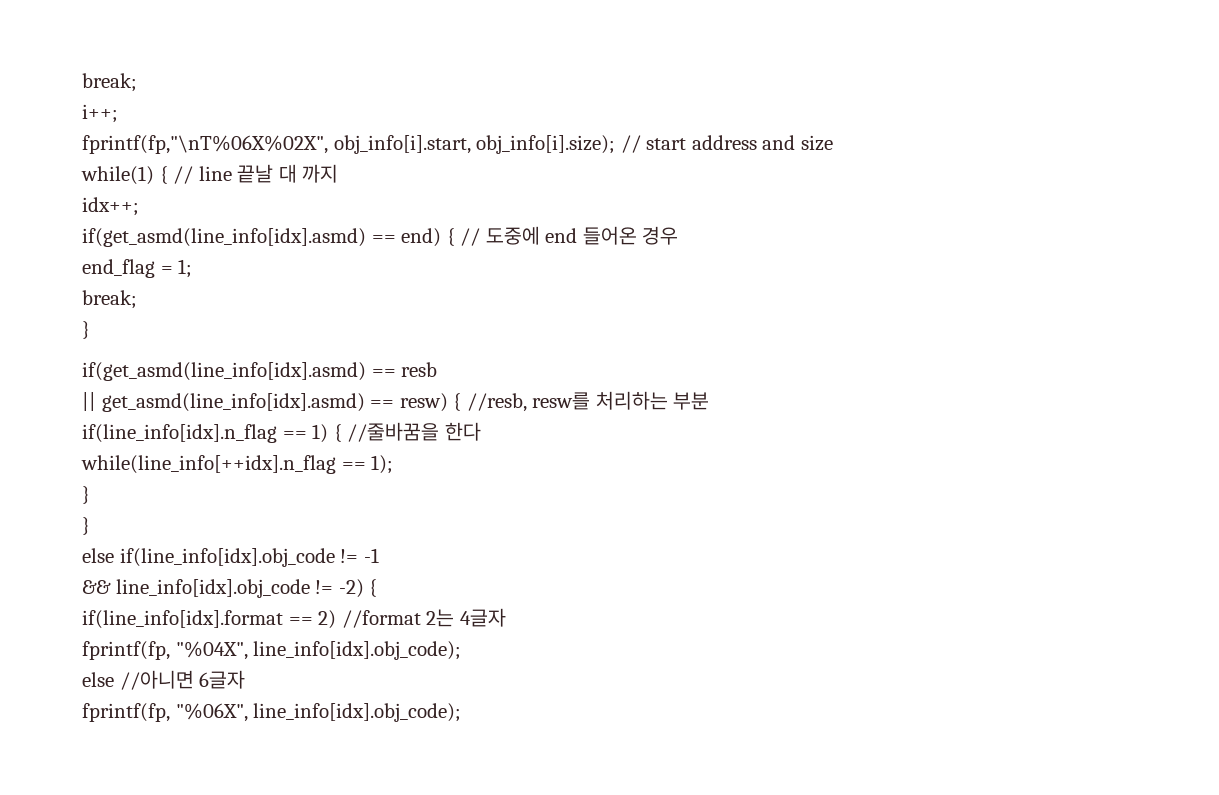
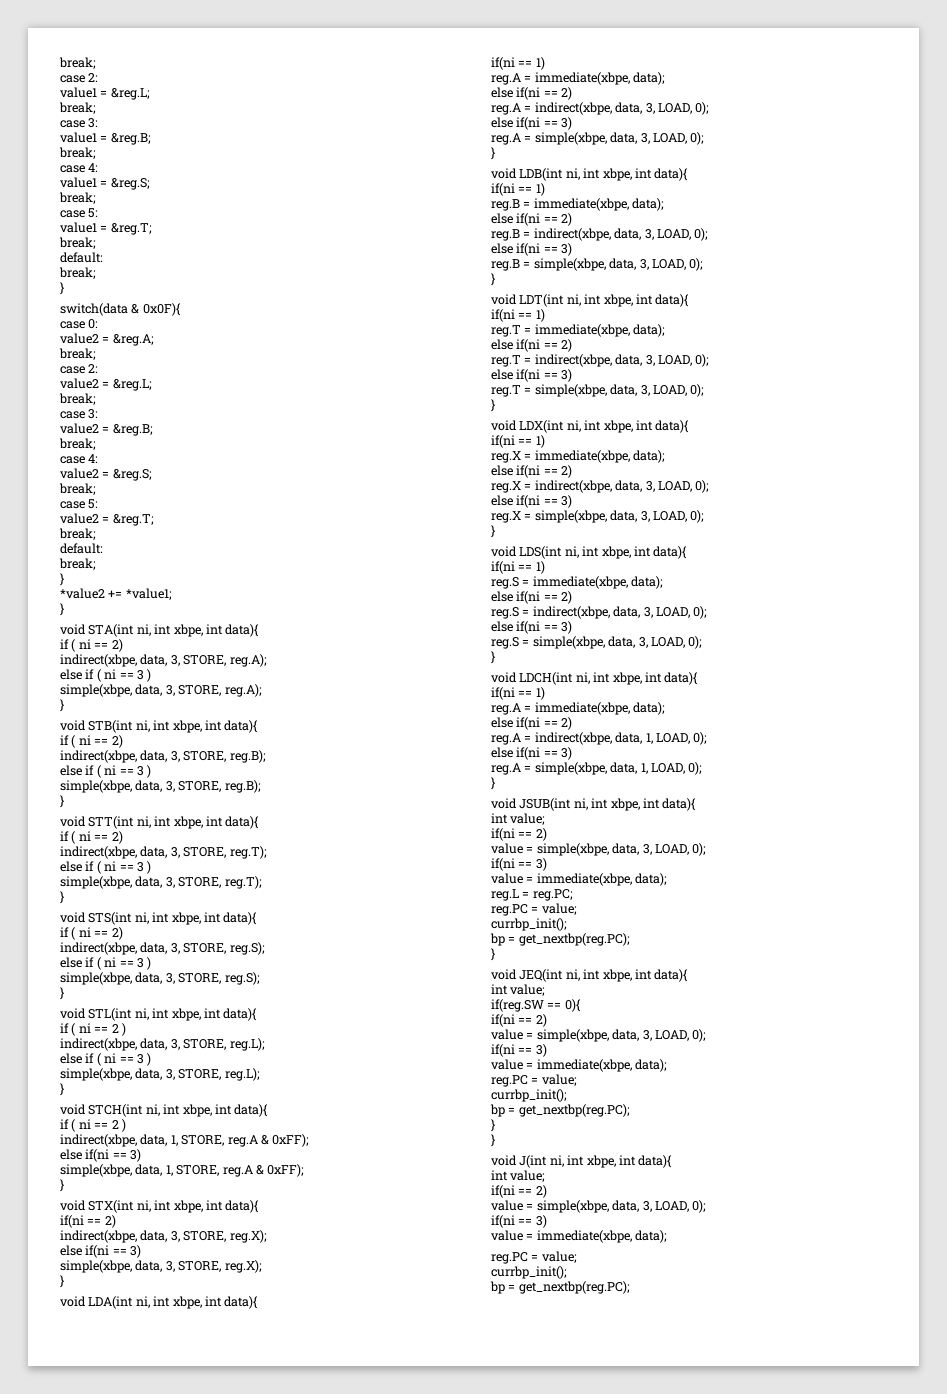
[82,73,137,92] [82,104,118,123] [82,135,833,154] [81,164,339,185] [82,197,139,216] [82,226,679,247] [82,259,193,278] [82,290,137,309] [82,321,90,339] [82,362,438,381] [82,391,710,412] [82,422,481,443] [81,455,394,474] [82,486,90,504] [82,517,90,535] [82,548,379,567] [82,579,378,598] [82,608,506,629] [82,641,462,660] [82,670,246,690] [82,703,462,722] break; // i++; // fprintf(fp,"\nT%06X%02X", obj_info[i].start, obj_info[i].size); // start address and size // while(1) { // line 끝날 대 까지 // idx++; // if(get_asmd(line_info[idx].asmd) == end) { // 도중에 end 들어온 경우 // end_flag = 1; // break; // } // if(get_asmd(line_info[idx].asmd) == resb // || get_asmd(line_info[idx].asmd) == resw) { //resb, resw를 처리하는 부분 // if(line_info[idx].n_flag == 1) { //줄바꿈을 한다 // while(line_info[++idx].n_flag == 1); // } // } // else if(line_info[idx].obj_code != -1 // && line_info[idx].obj_code != -2) { // if(line_info[idx].format == 2) //format 2는 4글자 // fprintf(fp, "%04X", line_info[idx].obj_code); // else //아니면 6글자 // fprintf(fp, "%06X", line_info[idx].obj_code); -> [59,57,96,69] [60,73,99,83] [60,87,150,100] [59,102,96,114] [60,118,99,128] [60,132,151,145] [59,147,96,159] [60,163,99,173] [60,177,150,190] [59,192,96,204] [60,208,99,218] [60,222,152,235] [59,237,96,249] [60,252,103,263] [59,267,96,279] [60,282,64,295] [60,303,181,316] [60,319,99,329] [60,333,154,346] [59,348,96,360] [60,364,99,374] [60,378,152,391] [59,393,96,405] [60,409,99,419] [60,423,153,436] [59,438,96,450] [60,454,99,464] [60,468,152,481] [59,483,96,495] [60,499,99,509] [60,513,154,526] [59,528,96,540] [60,543,103,554] [59,558,96,570] [60,573,64,586] [60,588,172,600] [60,603,64,616] [60,624,260,637] [60,639,123,652] [60,654,267,667] [60,669,152,682] [60,684,262,697] [60,699,64,712] [60,720,259,733] [60,735,123,748] [60,750,266,763] [60,765,152,778] [60,780,261,793] [60,795,64,808] [60,816,260,829] [60,831,123,844] [60,846,267,859] [60,861,152,874] [60,876,262,889] [60,891,64,904] [60,912,258,925] [60,927,123,940] [60,942,265,955] [60,957,152,970] [60,972,260,985] [60,987,64,1000] [60,1008,258,1021] [60,1023,126,1036] [60,1038,265,1051] [60,1053,152,1066] [60,1068,260,1081] [60,1083,64,1096] [60,1104,269,1117] [60,1119,126,1132] [60,1134,310,1147] [60,1149,142,1162] [60,1164,305,1177] [60,1179,64,1192] [60,1200,260,1213] [60,1215,116,1228] [60,1230,267,1243] [60,1245,142,1258] [60,1260,262,1273] [60,1275,64,1288] [60,1296,259,1309] [491,57,545,70] [491,72,666,85] [491,87,573,100] [491,102,710,115] [491,117,573,130] [491,132,705,145] [491,147,495,160] [491,168,689,181] [491,183,545,196] [491,198,665,211] [491,213,573,226] [491,228,709,241] [491,243,573,256] [491,258,704,271] [491,273,495,286] [491,294,690,307] [491,309,545,322] [491,324,666,337] [491,339,573,352] [491,354,710,367] [491,369,573,382] [491,384,705,397] [491,399,495,412] [491,420,690,433] [491,435,545,448] [491,450,666,463] [491,465,573,478] [491,480,710,493] [491,495,573,508] [491,510,705,523] [491,525,495,538] [491,546,688,559] [491,561,545,574] [491,576,664,589] [491,591,573,604] [491,606,708,619] [491,621,573,634] [491,636,703,649] [491,651,495,664] [491,672,699,685] [491,687,545,700] [491,702,666,715] [491,717,573,730] [491,732,708,745] [491,747,573,760] [491,762,703,775] [491,777,495,790] [491,798,697,811] [491,813,546,825] [491,828,547,841] [491,843,707,856] [491,858,547,871] [491,873,668,886] [491,889,573,901] [491,903,577,916] [491,918,567,931] [490,933,630,946] [491,948,495,961] [491,969,689,982] [491,984,546,996] [491,999,581,1012] [491,1014,547,1027] [491,1029,707,1042] [491,1044,547,1057] [491,1059,668,1072] [491,1074,577,1087] [491,1089,567,1102] [490,1104,630,1117] [491,1119,495,1132] [491,1134,495,1147] [491,1155,673,1168] [491,1170,546,1182] [491,1185,547,1198] [491,1200,707,1213] [491,1215,547,1228] [491,1230,668,1243] [491,1251,577,1264] [491,1266,567,1279] [490,1281,630,1294] break; // case 2: // value1 = &reg.L; // break; // case 3: // value1 = &reg.B; // break; // case 4: // value1 = &reg.S; // break; // case 5: // value1 = &reg.T; // break; // default: // break; // } // switch(data & 0x0F){ // case 0: // value2 = &reg.A; // break; // case 2: // value2 = &reg.L; // break; // case 3: // value2 = &reg.B; // break; // case 4: // value2 = &reg.S; // break; // case 5: // value2 = &reg.T; // break; // default: // break; // } // *value2 += *value1; // } // void STA(int ni, int xbpe, int data){ // if ( ni == 2) // indirect(xbpe, data, 3, STORE, reg.A); // else if ( ni == 3 ) // simple(xbpe, data, 3, STORE, reg.A); // } // void STB(int ni, int xbpe, int data){ // if ( ni == 2) // indirect(xbpe, data, 3, STORE, reg.B); // else if ( ni == 3 ) // simple(xbpe, data, 3, STORE, reg.B); // } // void STT(int ni, int xbpe, int data){ // if ( ni == 2) // indirect(xbpe, data, 3, STORE, reg.T); // else if ( ni == 3 ) // simple(xbpe, data, 3, STORE, reg.T); // } // void STS(int ni, int xbpe, int data){ // if ( ni == 2) // indirect(xbpe, data, 3, STORE, reg.S); // else if ( ni == 3 ) // simple(xbpe, data, 3, STORE, reg.S); // } // void STL(int ni, int xbpe, int data){ // if ( ni == 2 ) // indirect(xbpe, data, 3, STORE, reg.L); // else if ( ni == 3 ) // simple(xbpe, data, 3, STORE, reg.L); // } // void STCH(int ni, int xbpe, int data){ // if ( ni == 2 ) // indirect(xbpe, data, 1, STORE, reg.A & 0xFF); // else if(ni == 3) // simple(xbpe, data, 1, STORE, reg.A & 0xFF); // } // void STX(int ni, int xbpe, int data){ // if(ni == 2) // indirect(xbpe, data, 3, STORE, reg.X); // else if(ni == 3) // simple(xbpe, data, 3, STORE, reg.X); // } // void LDA(int ni, int xbpe, int data){ // if(ni == 1) // reg.A = immediate(xbpe, data); // else if(ni == 2) // reg.A = indirect(xbpe, data, 3, LOAD, 0); // else if(ni == 3) // reg.A = simple(xbpe, data, 3, LOAD, 0); // } // void LDB(int ni, int xbpe, int data){ // if(ni == 1) // reg.B = immediate(xbpe, data); // else if(ni == 2) // reg.B = indirect(xbpe, data, 3, LOAD, 0); // else if(ni == 3) // reg.B = simple(xbpe, data, 3, LOAD, 0); // } // void LDT(int ni, int xbpe, int data){ // if(ni == 1) // reg.T = immediate(xbpe, data); // else if(ni == 2) // reg.T = indirect(xbpe, data, 3, LOAD, 0); // else if(ni == 3) // reg.T = simple(xbpe, data, 3, LOAD, 0); // } // void LDX(int ni, int xbpe, int data){ // if(ni == 1) // reg.X = immediate(xbpe, data); // else if(ni == 2) // reg.X = indirect(xbpe, data, 3, LOAD, 0); // else if(ni == 3) // reg.X = simple(xbpe, data, 3, LOAD, 0); // } // void LDS(int ni, int xbpe, int data){ // if(ni == 1) // reg.S = immediate(xbpe, data); // else if(ni == 2) // reg.S = indirect(xbpe, data, 3, LOAD, 0); // else if(ni == 3) // reg.S = simple(xbpe, data, 3, LOAD, 0); // } // void LDCH(int ni, int xbpe, int data){ // if(ni == 1) // reg.A = immediate(xbpe, data); // else if(ni == 2) // reg.A = indirect(xbpe, data, 1, LOAD, 0); // else if(ni == 3) // reg.A = simple(xbpe, data, 1, LOAD, 0); // } // void JSUB(int ni, int xbpe, int data){ // int value; // if(ni == 2) // value = simple(xbpe, data, 3, LOAD, 0); // if(ni == 3) // value = immediate(xbpe, data); // reg.L = reg.PC; // reg.PC = value; // currbp_init(); // bp = get_nextbp(reg.PC); // } // void JEQ(int ni, int xbpe, int data){ // int value; // if(reg.SW == 0){ // if(ni == 2) // value = simple(xbpe, data, 3, LOAD, 0); // if(ni == 3) // value = immediate(xbpe, data); // reg.PC = value; // currbp_init(); // bp = get_nextbp(reg.PC); // } // } // void J(int ni, int xbpe, int data){ // int value; // if(ni == 2) // value = simple(xbpe, data, 3, LOAD, 0); // if(ni == 3) // value = immediate(xbpe, data); // reg.PC = value; // currbp_init(); // bp = get_nextbp(reg.PC);

